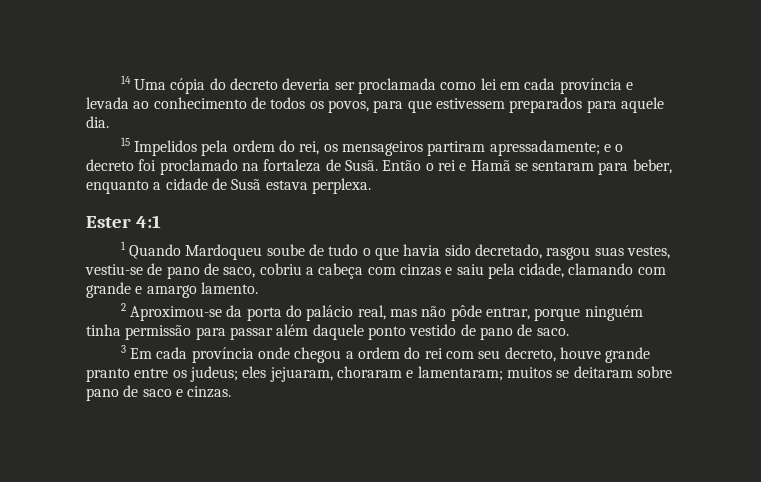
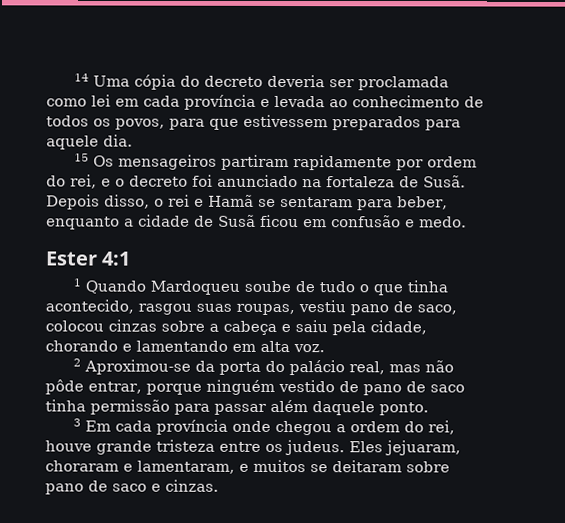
[134,140,600,156] Impelidos pela ordem do rei, os mensageiros partiram apressadamente; -> [92,154,477,171] [46,174,97,189] Os mensageiros partiram rapidamente por ordem do rei,
[159,159,238,175] proclamado -> [217,174,298,188] anunciado
[382,160,422,171] Então -> [46,194,150,210] Depois disso,
[265,178,371,194] estava perplexa. -> [260,214,467,228] ficou em confusão e medo.
[403,244,670,260] [85,263,666,279] [86,282,258,298] havia sido decretado, rasgou suas vestes, vestiu-se de pano de saco, cobriu a cabeça com cinzas e saiu pela cidade, clamando com grande e amargo lamento. -> [406,280,448,293] [45,299,457,316] [45,319,427,336] [45,340,325,353] tinha acontecido, rasgou suas roupas, vestiu pano de saco, colocou cinzas sobre a cabeça e saiu pela cidade, chorando e lamentando em alta voz.
(643, 313) none -> [277,379,465,396] vestido de pano de saco
[367,324,569,340] ponto vestido de pano de saco. -> [379,402,429,416] ponto.
[424,347,556,362] rei com seu decreto, -> [427,420,455,435] rei,
[86,368,130,382] pranto -> [156,439,215,452] tristeza
[189,366,267,382] judeus; eles -> [285,440,383,456] judeus. Eles
[417,366,503,381] lamentaram; -> [137,460,249,474] lamentaram, e

